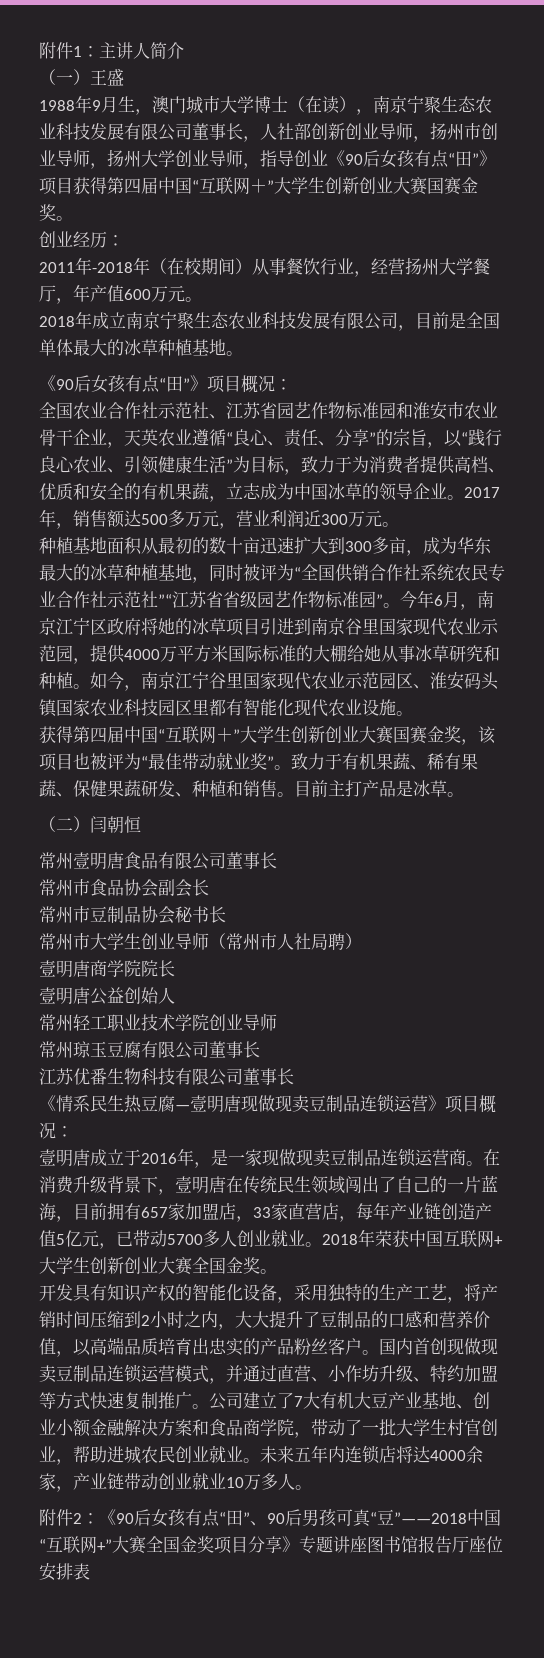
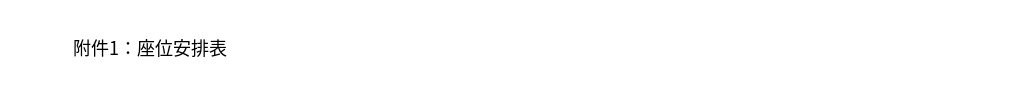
[99,42,184,59] [39,69,124,86] [39,95,492,115] [39,122,498,142] [39,149,496,169] [39,177,478,195] [39,204,73,221] [39,231,124,248] [39,257,490,277] [39,284,202,304] [39,311,500,331] [39,339,243,356] [39,375,292,393] [39,402,498,420] [39,429,502,448] [39,456,505,475] [39,483,500,502] [39,509,399,529] [39,537,491,556] [39,564,505,583] [39,590,494,610] [39,618,499,636] [39,645,500,664] [39,671,499,691] [39,699,413,717] [39,726,496,745] [39,752,478,771] [39,780,464,797] [39,816,141,833] [39,852,277,870] [39,879,209,897] [39,906,226,924] [39,932,362,951] [39,960,175,978] [39,987,175,1005] [39,1013,277,1032] [39,1041,260,1059] [39,1068,294,1086] [39,1094,496,1113] [39,1122,73,1139] [39,1148,500,1168] [39,1175,498,1195] [39,1202,492,1222] [39,1229,503,1249] [39,1257,277,1275] [39,1284,498,1303] [39,1311,490,1330] [39,1337,498,1357] [39,1364,498,1384] [39,1391,490,1410] [39,1419,498,1438] [39,1445,483,1465] [39,1472,312,1492] [39,1509,501,1527] [39,1536,469,1554] 主讲人简介 // （一）王盛 // 1988年9月生，澳门城市大学博士（在读），南京宁聚生态农业科技发展有限公司董事长，人社部创新创业导师，扬州市创业导师，扬州大学创业导师，指导创业《90后女孩有点“田”》项目获得第四届中国“互联网＋”大学生创新创业大赛国赛金奖。 // 创业经历： // 2011年-2018年（在校期间）从事餐饮行业，经营扬州大学餐厅，年产值600万元。 // 2018年成立南京宁聚生态农业科技发展有限公司，目前是全国单体最大的冰草种植基地。 // 《90后女孩有点“田”》项目概况： // 全国农业合作社示范社、江苏省园艺作物标准园和淮安市农业骨干企业，天英农业遵循“良心、责任、分享”的宗旨，以“践行良心农业、引领健康生活”为目标，致力于为消费者提供高档、优质和安全的有机果蔬，立志成为中国冰草的领导企业。2017年，销售额达500多万元，营业利润近300万元。 // 种植基地面积从最初的数十亩迅速扩大到300多亩，成为华东最大的冰草种植基地，同时被评为“全国供销合作社系统农民专业合作社示范社”“江苏省省级园艺作物标准园”。今年6月，南京江宁区政府将她的冰草项目引进到南京谷里国家现代农业示范园，提供4000万平方米国际标准的大棚给她从事冰草研究和种植。如今，南京江宁谷里国家现代农业示范园区、淮安码头镇国家农业科技园区里都有智能化现代农业设施。 // 获得第四届中国“互联网＋”大学生创新创业大赛国赛金奖，该项目也被评为“最佳带动就业奖”。致力于有机果蔬、稀有果蔬、保健果蔬研发、种植和销售。目前主打产品是冰草。 // （二）闫朝恒 // 常州壹明唐食品有限公司董事长 // 常州市食品协会副会长 // 常州市豆制品协会秘书长 // 常州市大学生创业导师（常州市人社局聘） // 壹明唐商学院院长 // 壹明唐公益创始人 // 常州轻工职业技术学院创业导师 // 常州琼玉豆腐有限公司董事长 // 江苏优番生物科技有限公司董事长 // 《情系民生热豆腐—壹明唐现做现卖豆制品连锁运营》项目概况： // 壹明唐成立于2016年，是一家现做现卖豆制品连锁运营商。在消费升级背景下，壹明唐在传统民生领域闯出了自己的一片蓝海，目前拥有657家加盟店，33家直营店，每年产业链创造产值5亿元，已带动5700多人创业就业。2018年荣获中国互联网+大学生创新创业大赛全国金奖。 // 开发具有知识产权的智能化设备，采用独特的生产工艺，将产销时间压缩到2小时之内，大大提升了豆制品的口感和营养价值，以高端品质培育出忠实的产品粉丝客户。国内首创现做现卖豆制品连锁运营模式，并通过直营、小作坊升级、特约加盟等方式快速复制推广。公司建立了7大有机大豆产业基地、创业小额金融解决方案和食品商学院，带动了一批大学生村官创业，帮助进城农民创业就业。未来五年内连锁店将达4000余家，产业链带动创业就业10万多人。 // 附件2：《90后女孩有点“田”、90后男孩可真“豆”——2018中国“互联网+”大赛全国金奖项目分享》专题讲座图书馆报告厅 -> (137, 48) none

